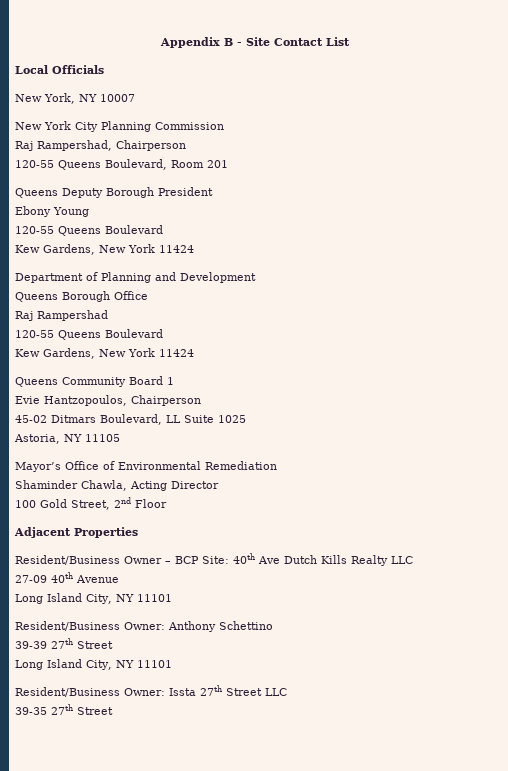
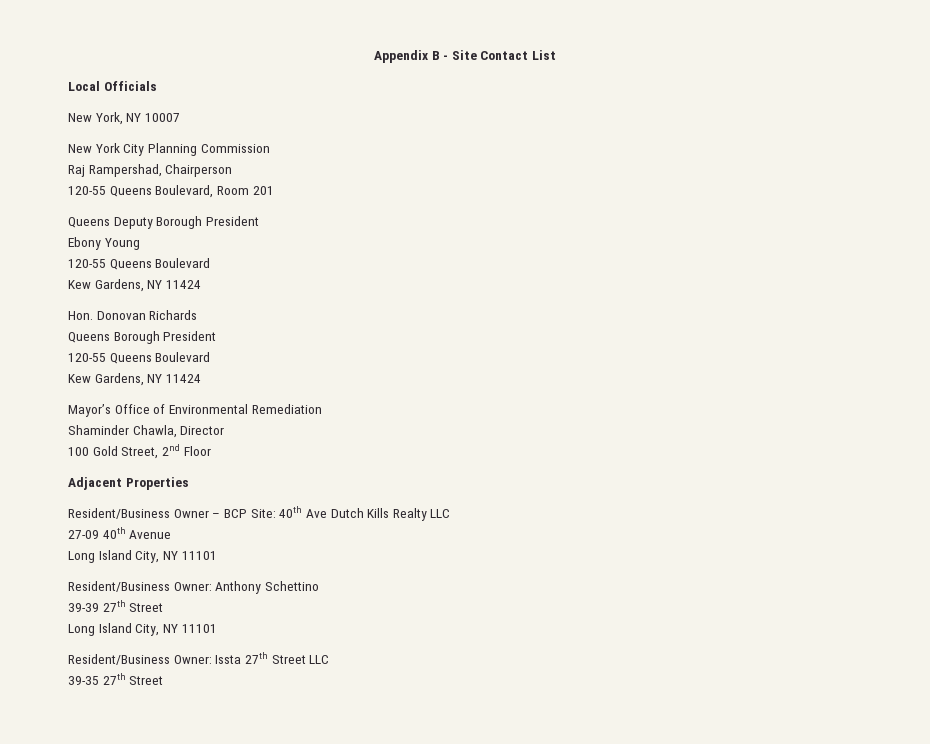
[99,244,194,253] [15,272,256,283] New York 11424 // Department of Planning and Development -> [147,280,201,289] [68,310,198,320] NY 11424 // Hon. Donovan Richards
[114,291,148,300] [15,310,108,321] [15,329,163,340] [15,348,194,359] [15,376,174,387] [15,395,201,406] [15,414,246,425] [14,434,120,444] Office // Raj Rampershad // 120-55 Queens Boulevard // Kew Gardens, New York 11424 // Queens Community Board 1 // Evie Hantzopoulos, Chairperson // 45-02 Ditmars Boulevard, LL Suite 1025 // Astoria, NY 11105 -> [163,331,217,341] [68,352,211,364] [68,373,201,386] President // 120-55 Queens Boulevard // Kew Gardens, NY 11424
[130,481,167,491] Acting -> (177, 431) none

